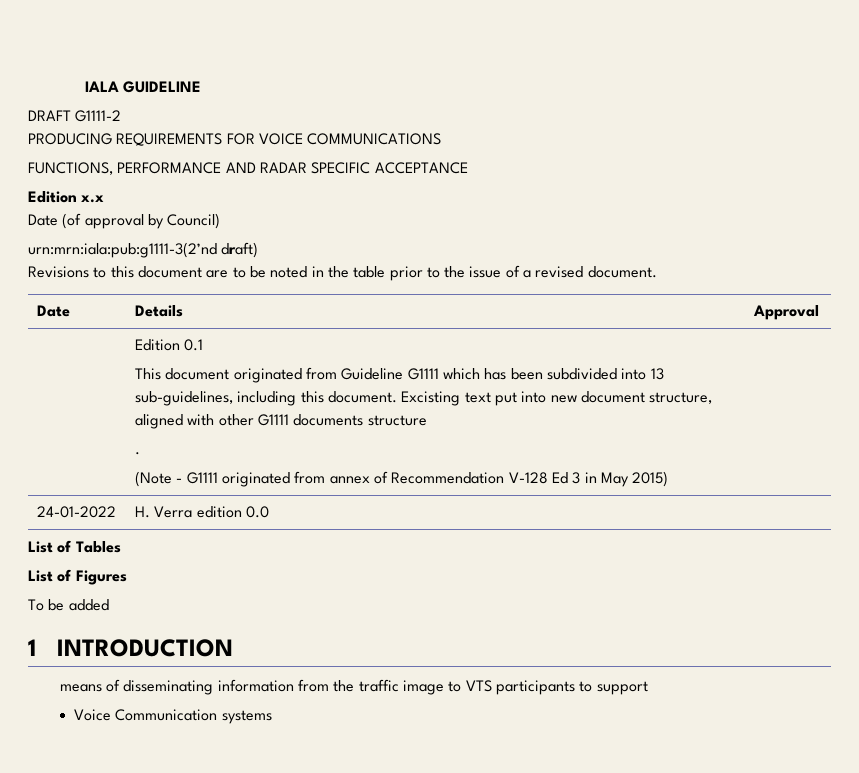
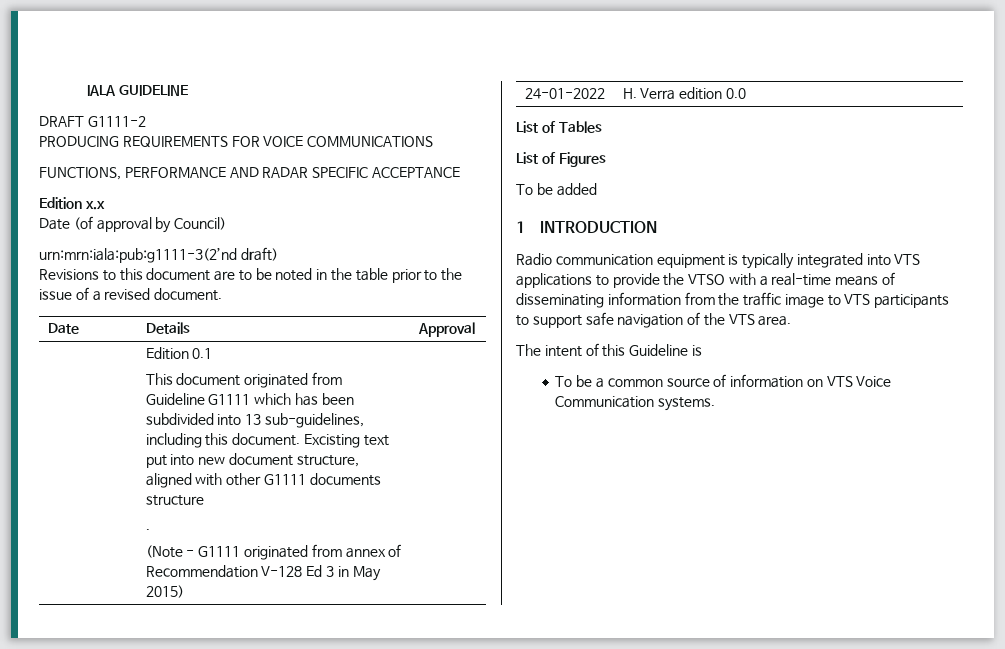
(233, 648) none -> [516,253,921,269] [516,273,832,288] Radio communication equipment is typically integrated into VTS applications to provide the VTSO with a real-time
(648, 688) // -> [585,312,792,328] [516,343,702,357] [555,374,853,388] safe navigation of the VTS area. // The intent of this Guideline is // To be a common source of information on VTS
[221,710,272,724] systems -> [658,397,716,411] systems.

